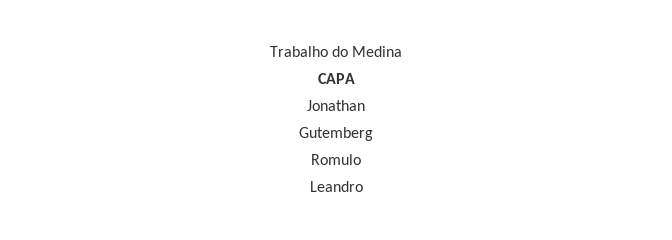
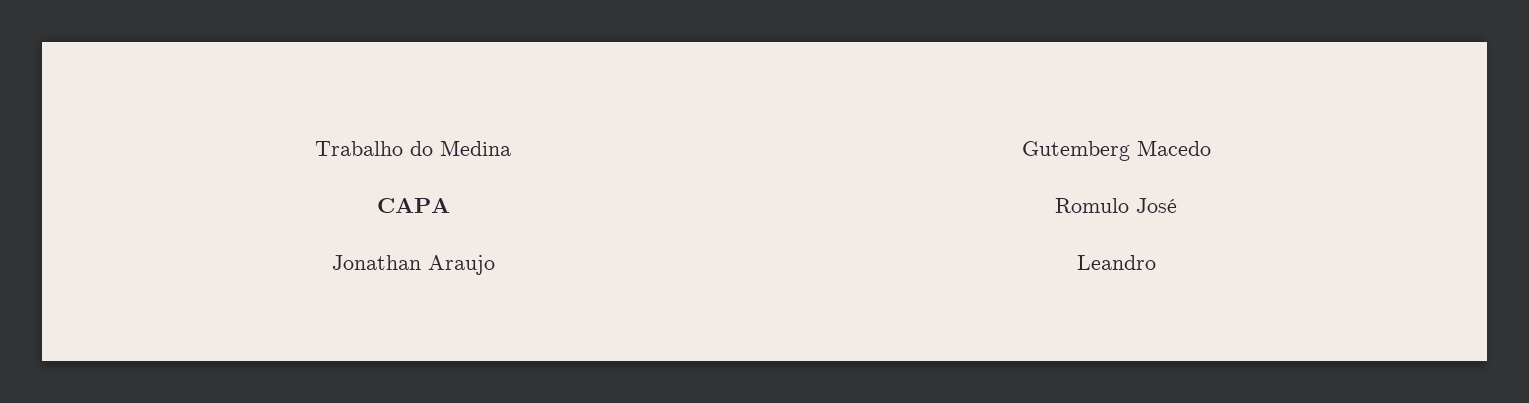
(365, 105) none -> [427,255,495,275] Araujo
(373, 134) none -> [1136,140,1211,156] Macedo
(361, 159) none -> [1136,198,1177,213] José

